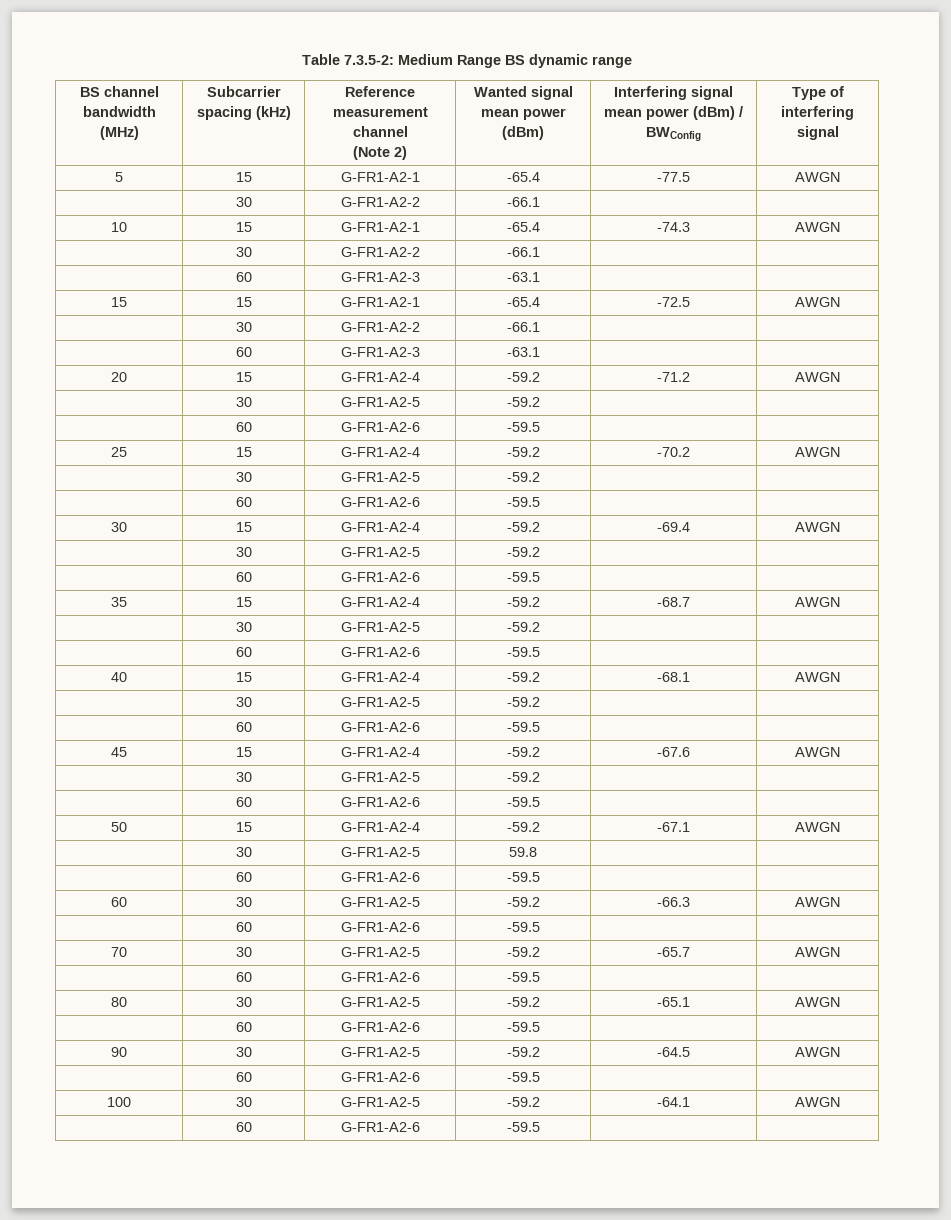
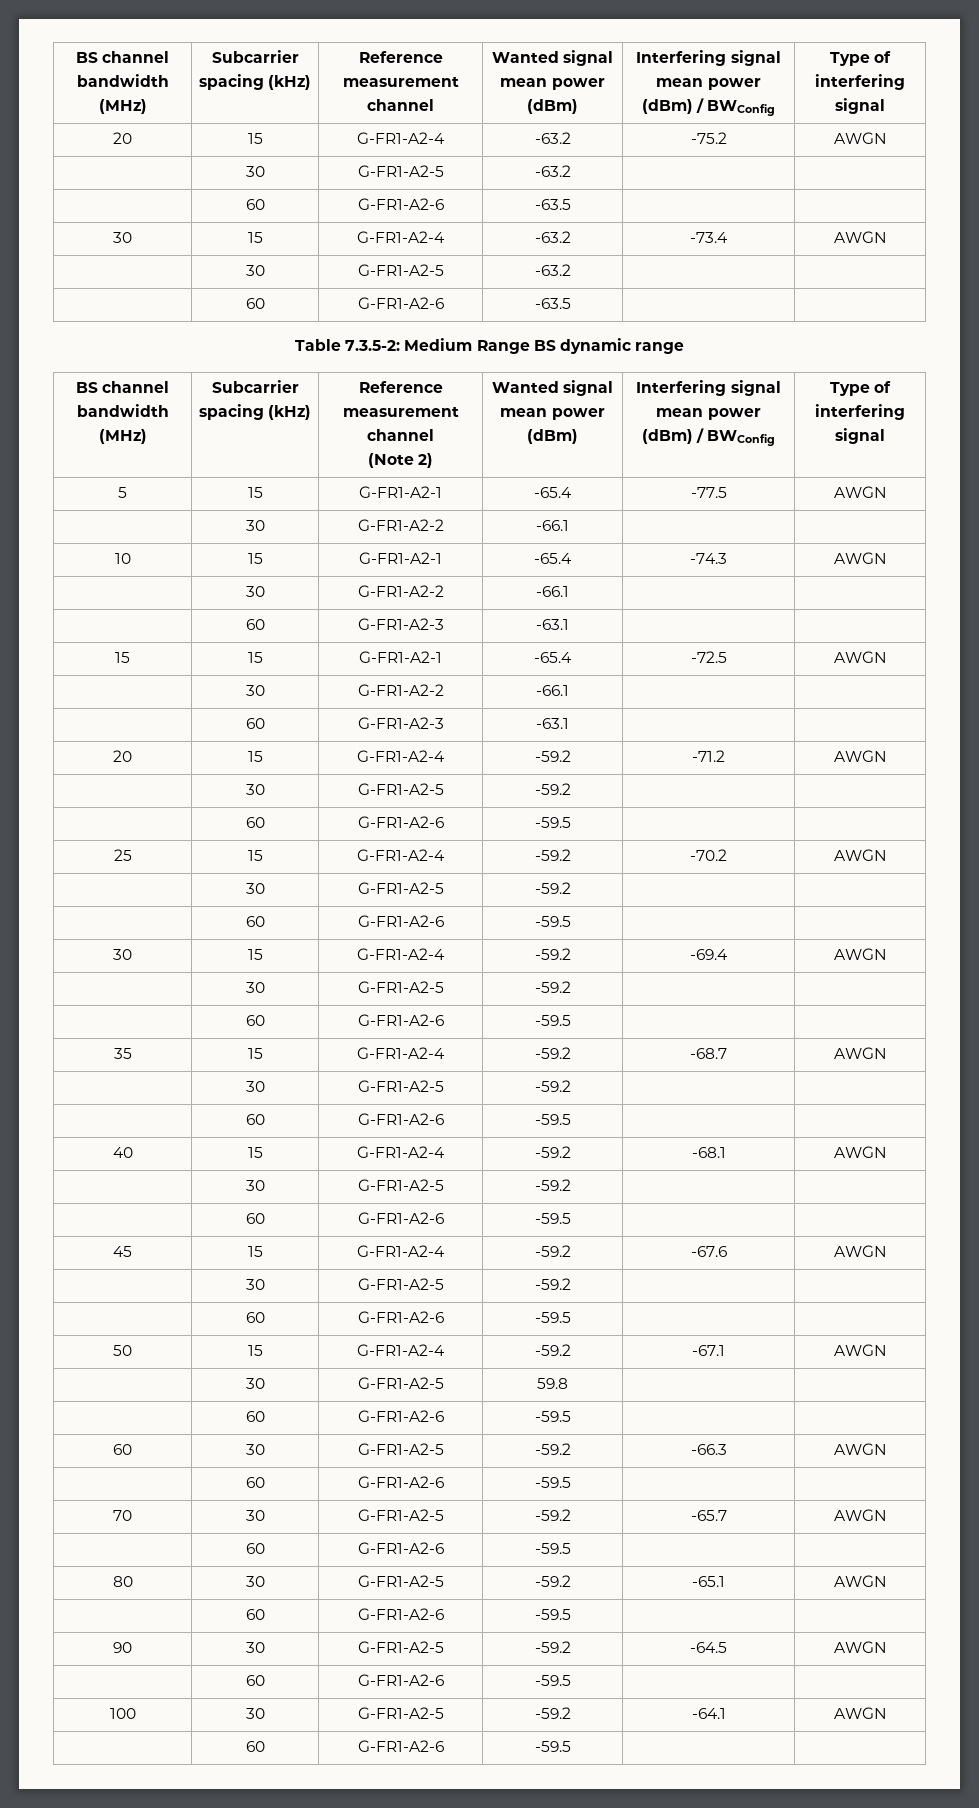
(302, 59) none -> [75,51,170,63] [76,74,169,87] [98,99,147,114] [211,50,299,63] [198,74,312,90] [358,51,443,63] [342,76,459,87] [366,99,434,111] [491,50,614,66] [500,78,605,90] [527,99,578,114] [636,50,781,66] [656,78,761,90] [641,98,776,116] [829,51,892,66] [815,74,905,90] [835,98,885,114] [113,132,132,144] [247,133,263,144] [356,132,445,144] [534,132,571,144] [690,132,727,144] [833,132,887,144] [245,166,265,177] [357,165,444,177] [534,165,571,177] [245,199,265,210] [357,198,444,210] [534,199,571,210] [113,232,132,243] [247,232,263,243] [356,231,445,243] [534,231,571,243] [690,232,728,243] [833,231,887,243] [245,265,265,276] [357,264,444,276] [534,264,571,276] [245,298,265,309] [357,297,444,309] [534,298,571,309] BS channel bandwidth (MHz) | Subcarrier spacing (kHz) | Reference measurement channel | Wanted signal mean power (dBm) | Interfering signal mean power (dBm) / BWConfig | Type of interfering signal // 20 | 15 | G-FR1-A2-4 | -63.2 | -75.2 | AWGN // | 30 | G-FR1-A2-5 | -63.2 | | // | 60 | G-FR1-A2-6 | -63.5 | | // 30 | 15 | G-FR1-A2-4 | -63.2 | -73.4 | AWGN // | 30 | G-FR1-A2-5 | -63.2 | | // | 60 | G-FR1-A2-6 | -63.5 | | //

